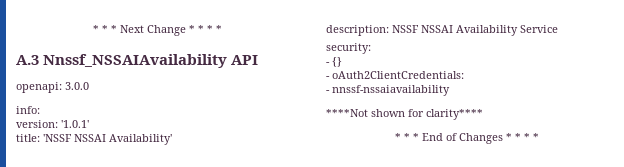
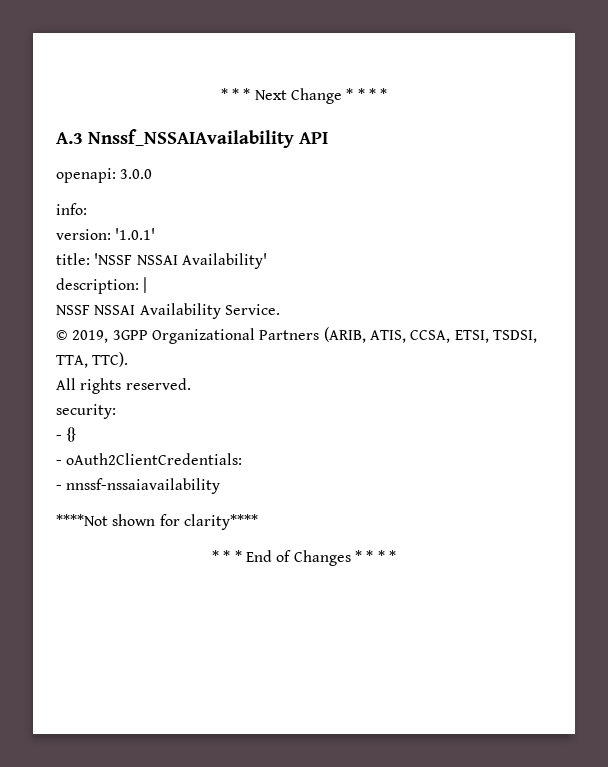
(389, 30) none -> [143,277,148,293] | //
[520,25,558,33] Service -> [224,304,280,315] [56,327,537,344] [56,352,129,368] [56,378,191,394] Service. // © 2019, 3GPP Organizational Partners (ARIB, ATIS, CCSA, ETSI, TSDSI, TTA, TTC). // All rights reserved.

